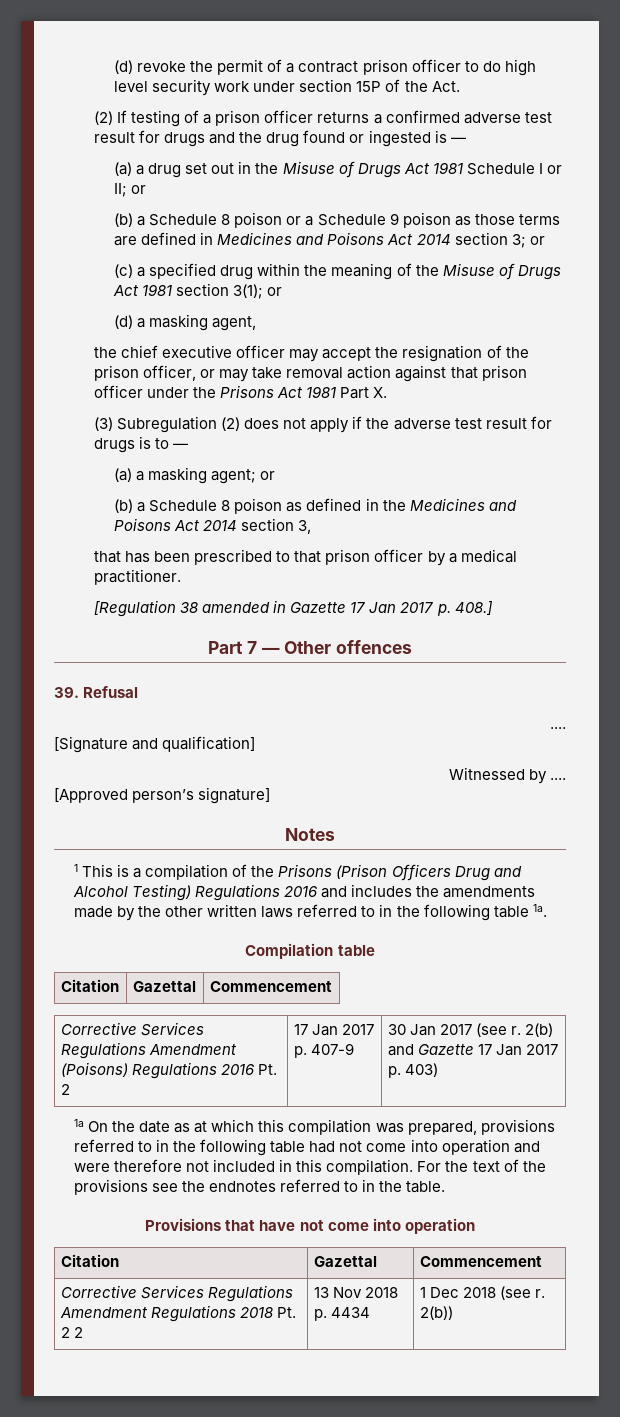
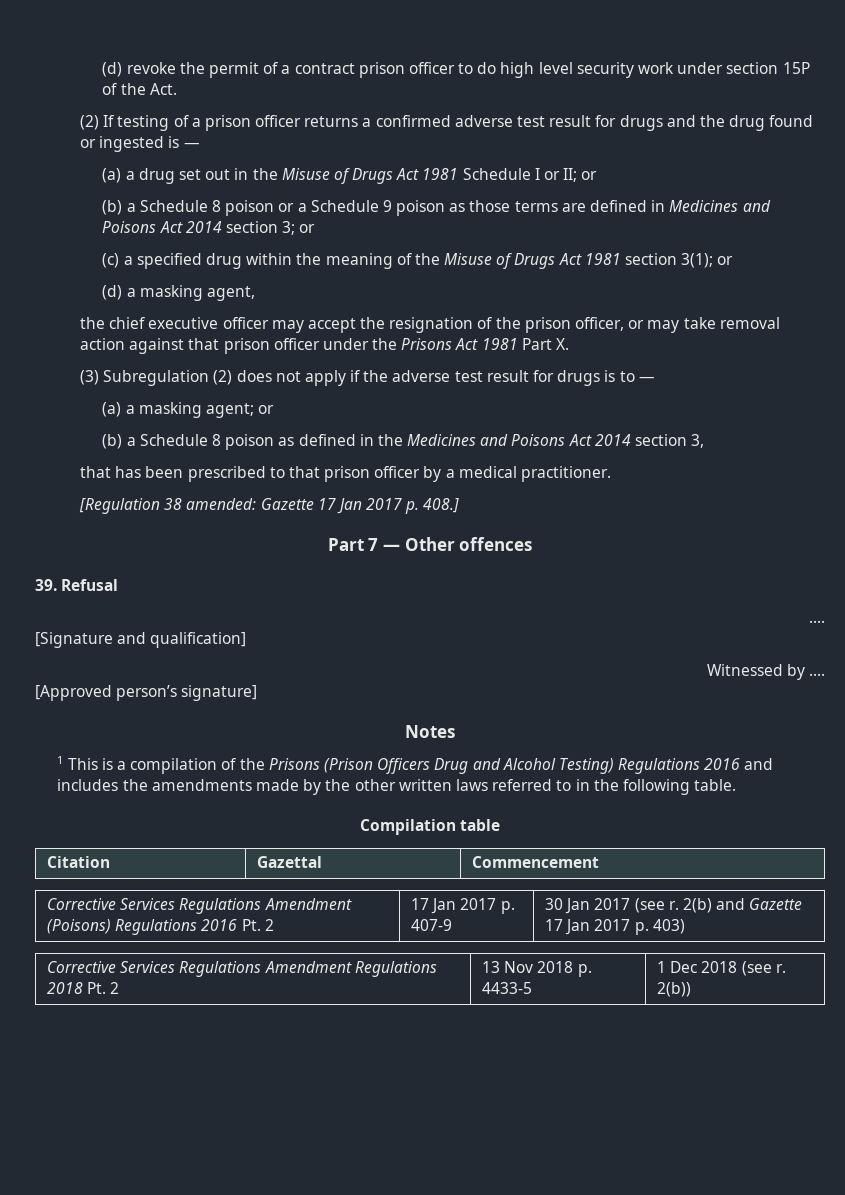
[202,600,287,613] amended in -> [186,498,257,510] amended:
[493,904,547,918] table 1a. -> [694,779,737,791] table.
[74,1119,555,1135] [74,1139,540,1156] [74,1159,546,1175] [74,1179,446,1195] [145,1218,475,1234] [60,1254,119,1267] [313,1256,377,1267] [419,1256,542,1267] // 1a On the date as at which this compilation was prepared, provisions referred to in the following table had not come into operation and were therefore not included in this compilation. For the text of the provisions see the endnotes referred to in the table. // Provisions that have not come into operation // Citation | Gazettal | Commencement -> (685, 926) none
[73,1327,83,1338] 2 -> (120, 988) none
[330,1307,370,1318] 4434 -> [481,982,532,994] 4433-5

